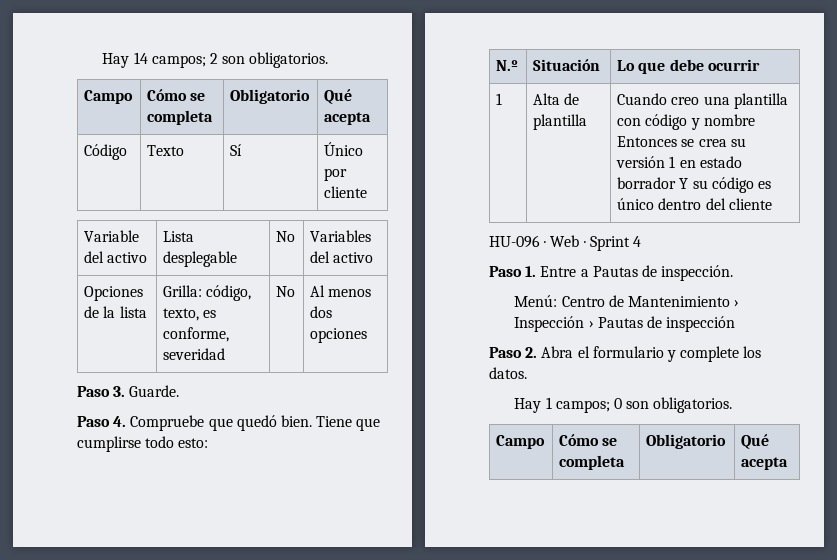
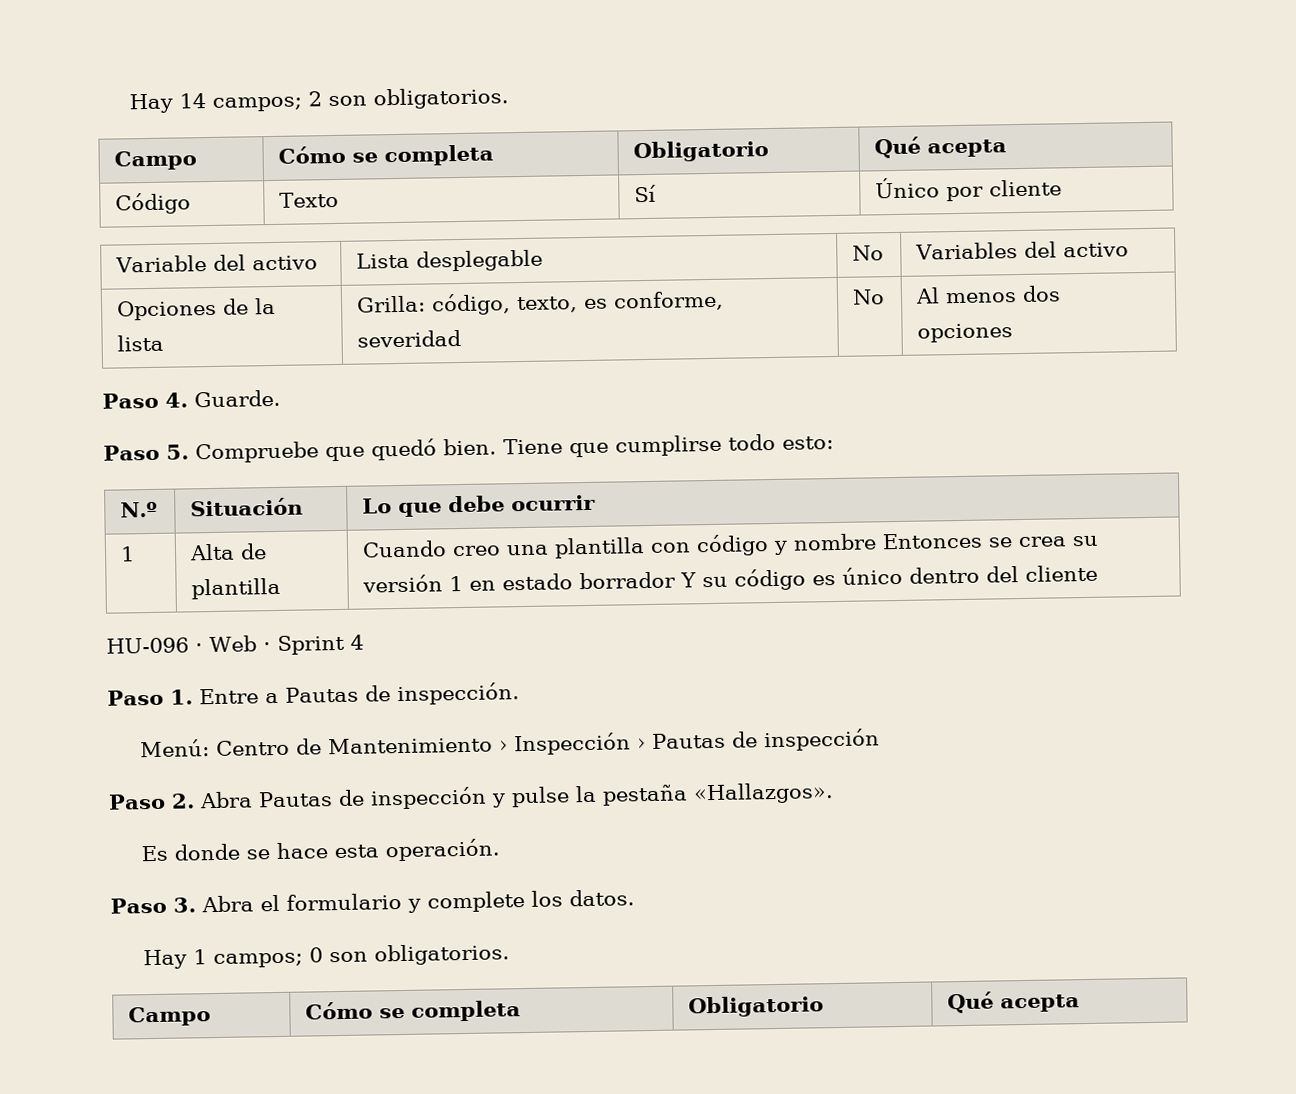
[113,386,126,397] 3. -> [165,392,188,408] 4.
[113,416,127,427] 4. -> [166,444,189,460] 5.
(574, 352) none -> [258,782,834,810] [140,838,500,862] [110,895,254,914] Pautas de inspección y pulse la pestaña «Hallazgos». // Es donde se hace esta operación. // Paso 3. Abra

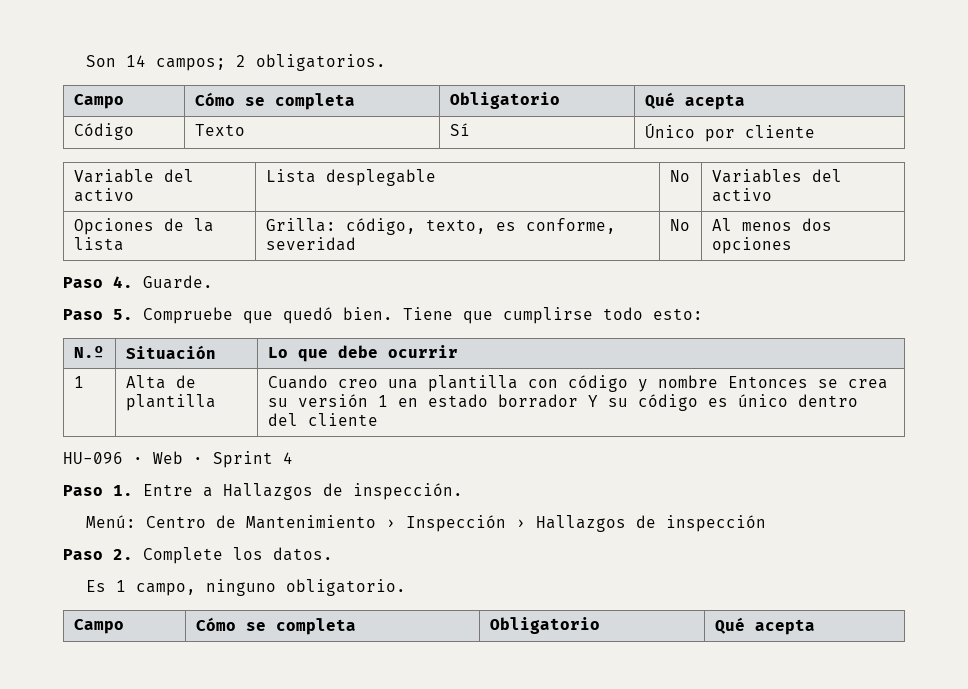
[128,93,173,114] Hay -> [85,55,116,67] Son
[327,95,367,107] son -> (246, 61) none
[285,686,359,703] Pautas -> [223,483,313,500] Hallazgos
[651,732,726,749] Pautas -> [535,515,626,532] Hallazgos
[199,782,834,810] [140,838,500,862] [110,889,635,914] [142,943,510,970] Abra Pautas de inspección y pulse la pestaña «Hallazgos». // Es donde se hace esta operación. // Paso 3. Abra el formulario y complete los datos. // Hay 1 campos; 0 son obligatorios. -> [143,547,333,564] [85,579,406,596] Complete los datos. // Es 1 campo, ninguno obligatorio.

